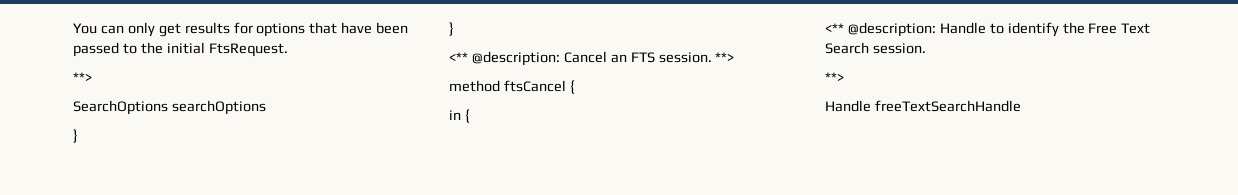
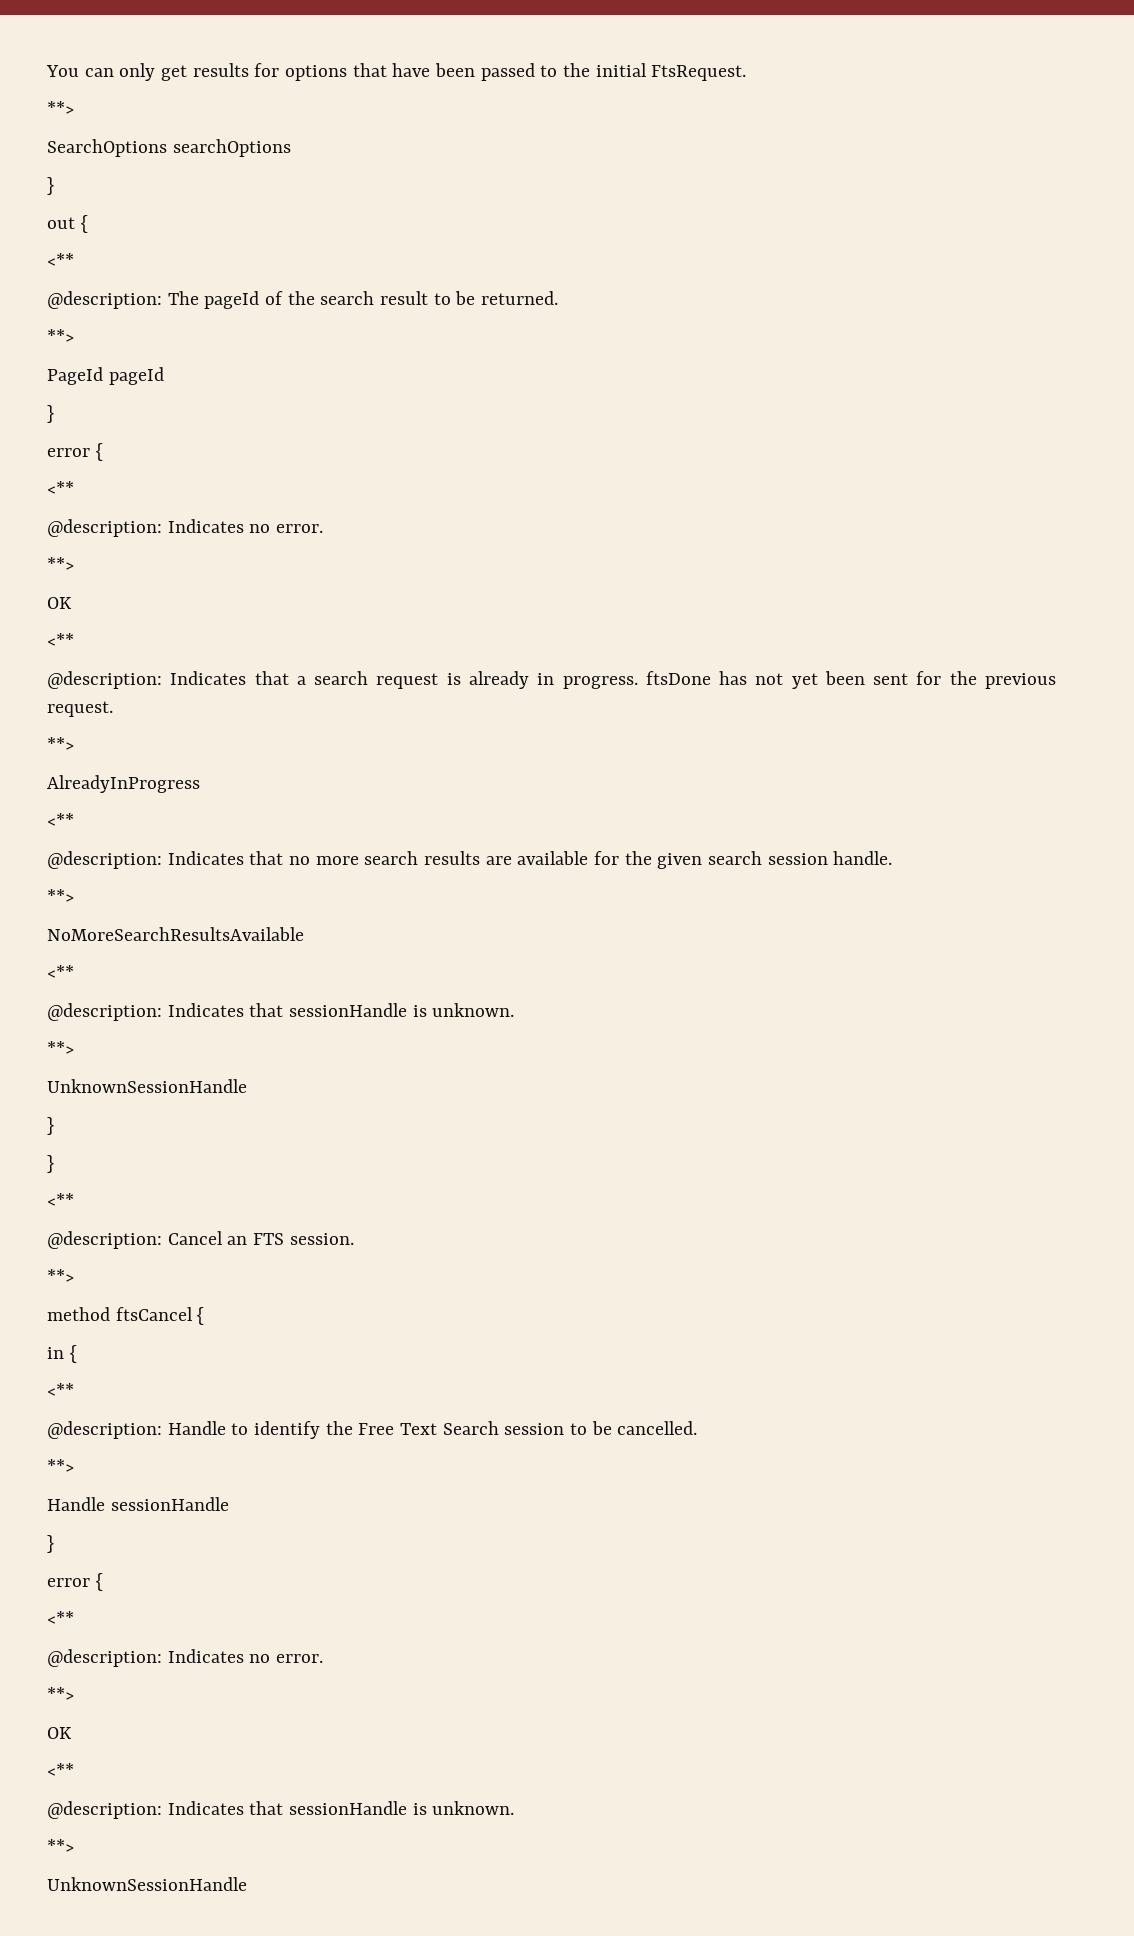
(78, 136) none -> [47,215,88,233] [47,253,74,267] [47,291,559,309] [47,329,74,343] [47,367,164,385] [47,405,54,423] [47,443,103,461] [47,481,74,495] [47,519,324,537] [47,557,74,571] [47,597,72,609] [47,633,74,647] [47,671,1057,689] [47,701,113,717] [47,737,74,751] [47,775,200,793] [47,813,74,827] [47,851,893,869] [47,889,74,903] [47,927,304,941] [47,965,74,979] [47,1003,515,1021] [47,1041,74,1055] [47,1079,247,1093] [47,1117,54,1135] // out { // <** // @description: The pageId of the search result to be returned. // **> // PageId pageId // } // error { // <** // @description: Indicates no error. // **> // OK // <** // @description: Indicates that a search request is already in progress. ftsDone has not yet been sent for the previous request. // **> // AlreadyInProgress // <** // @description: Indicates that no more search results are available for the given search session handle. // **> // NoMoreSearchResultsAvailable // <** // @description: Indicates that sessionHandle is unknown. // **> // UnknownSessionHandle // }
(468, 57) none -> (74, 1200) //
(712, 57) none -> (354, 1239) //
(844, 28) none -> (74, 1390) //
[872,43,926,54] [825,72,844,82] [825,100,1021,112] session. // **> // Handle freeTextSearchHandle -> [504,1421,698,1435] [47,1459,74,1473] [47,1497,229,1511] [47,1535,54,1553] [47,1573,103,1591] [47,1611,74,1625] [47,1649,324,1667] [47,1687,74,1701] [47,1727,72,1739] [47,1763,74,1777] [47,1801,515,1819] [47,1839,74,1853] [47,1877,247,1891] session to be cancelled. // **> // Handle sessionHandle // } // error { // <** // @description: Indicates no error. // **> // OK // <** // @description: Indicates that sessionHandle is unknown. // **> // UnknownSessionHandle

